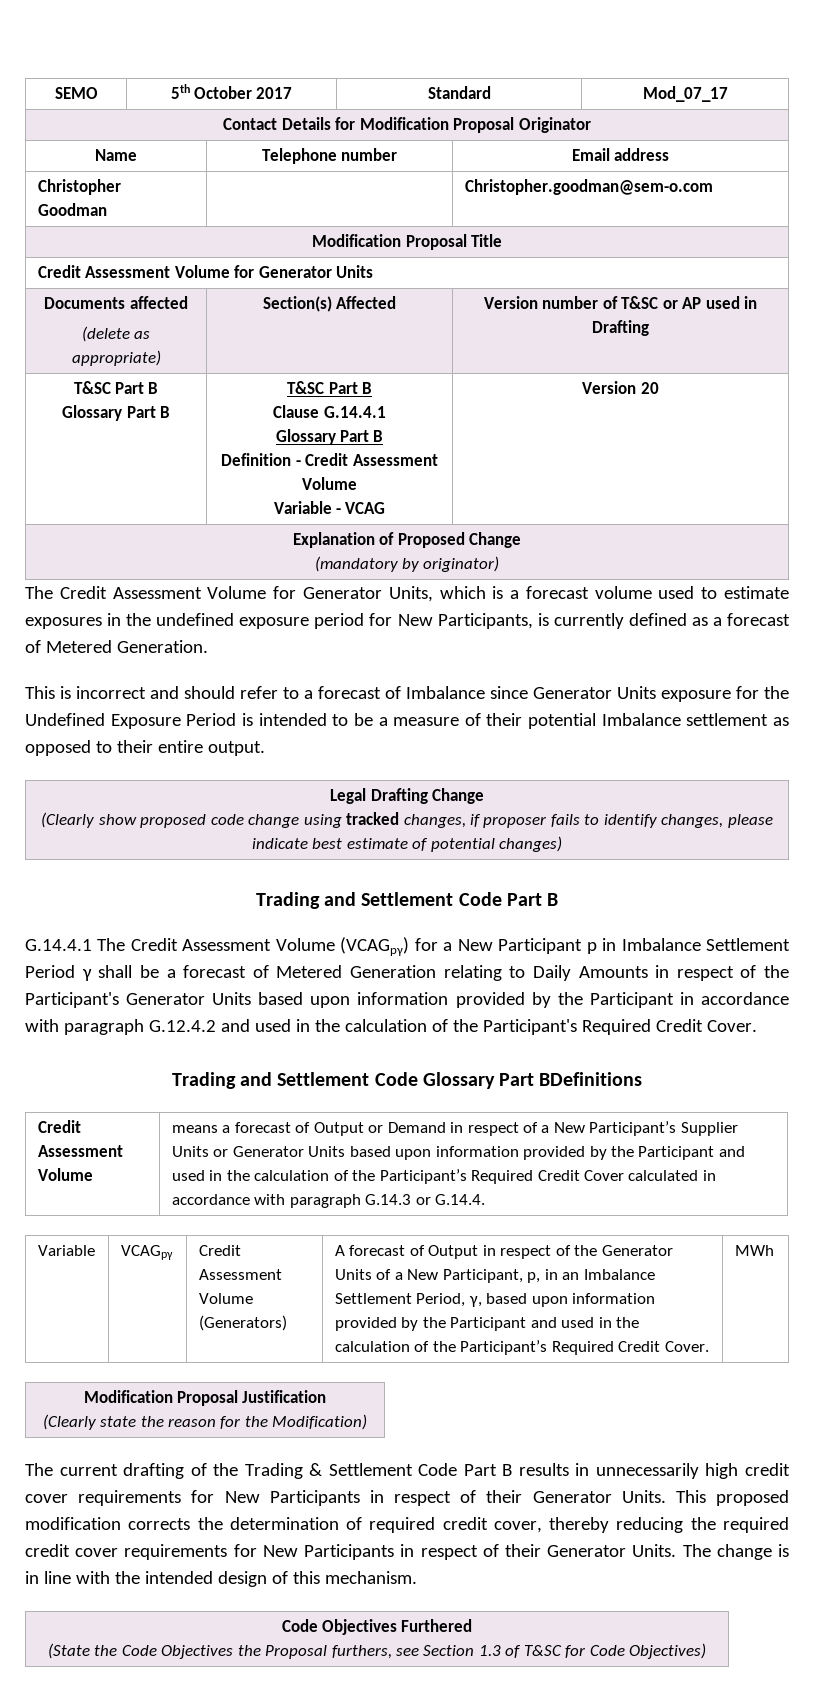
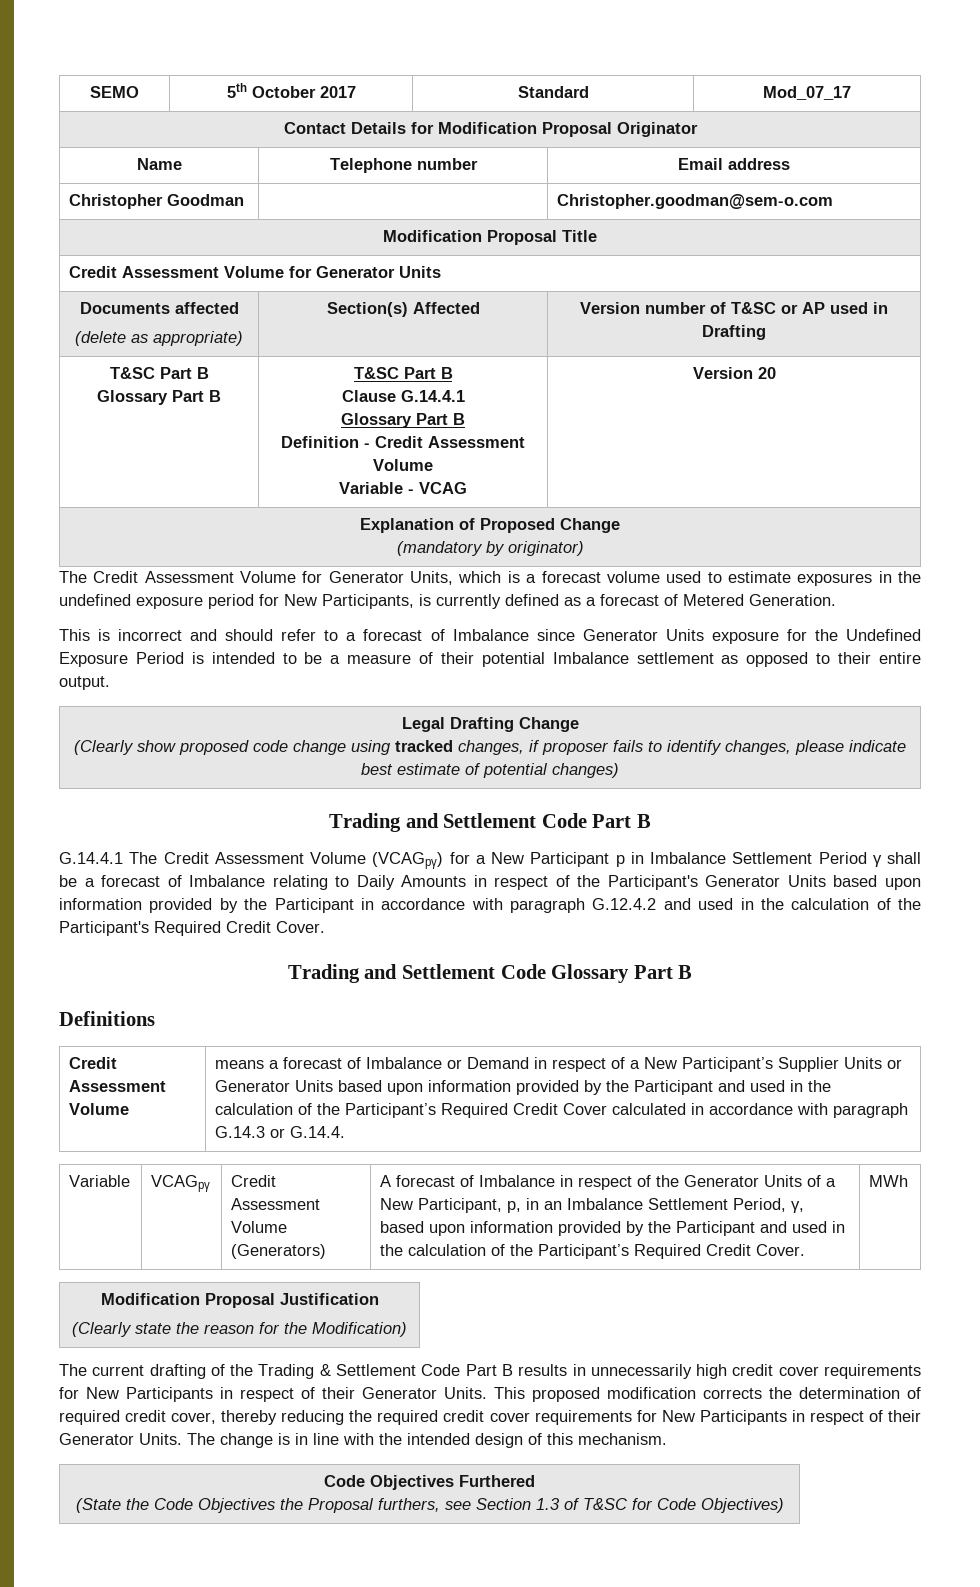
[276,965,436,978] Metered Generation -> [189,875,266,887] Imbalance
[539,1072,643,1086] BDefinitions -> [678,965,693,979] [59,1011,155,1026] B // Definitions
[313,1122,364,1136] Output -> [366,1057,443,1069] Imbalance
[428,1245,479,1259] Output -> [479,1175,556,1187] Imbalance

